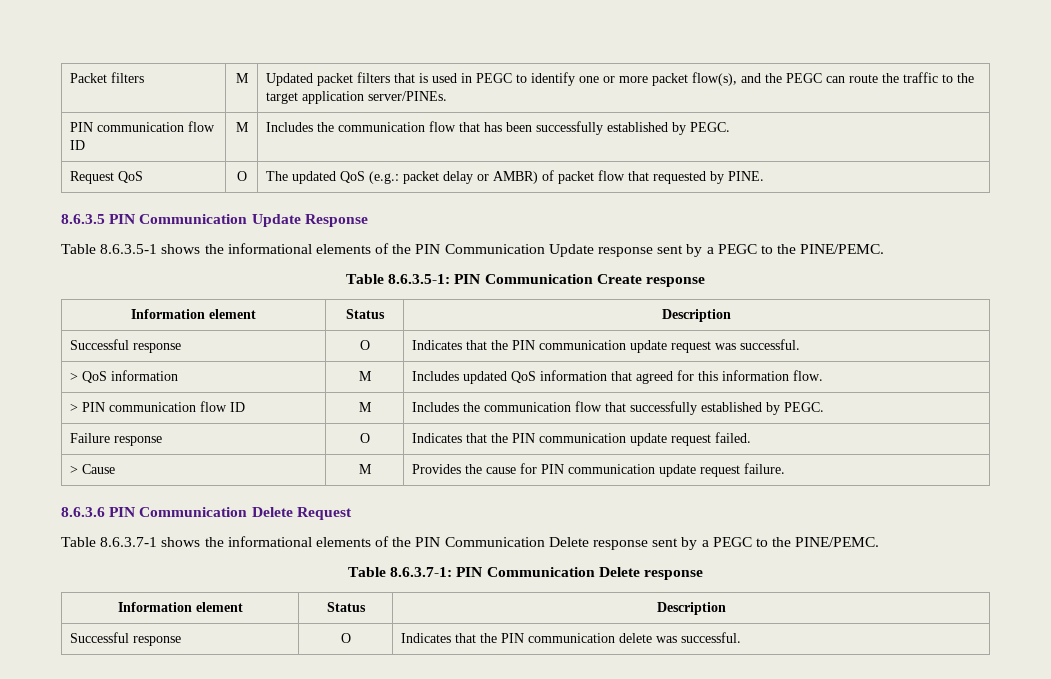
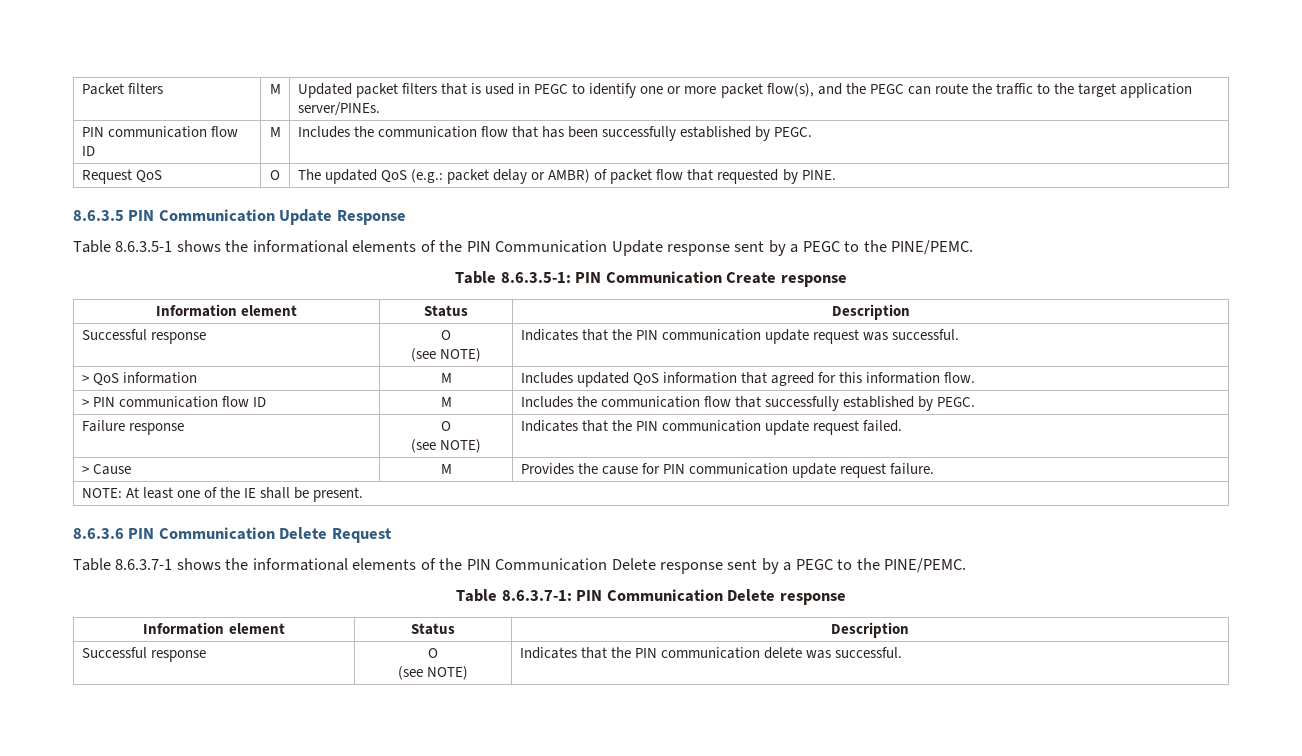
(370, 345) none -> [410,348,482,362] // (see NOTE)
(370, 438) none -> [410,439,482,453] // (see NOTE)
(786, 468) none -> [81,487,364,502] // NOTE: At least one of the IE shall be present.
(351, 638) none -> [397,666,469,680] // (see NOTE)

